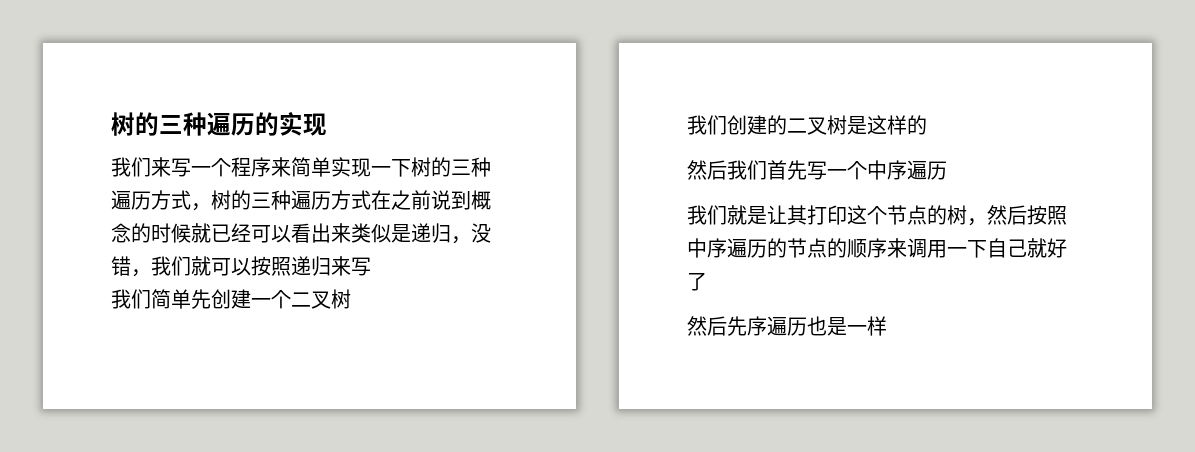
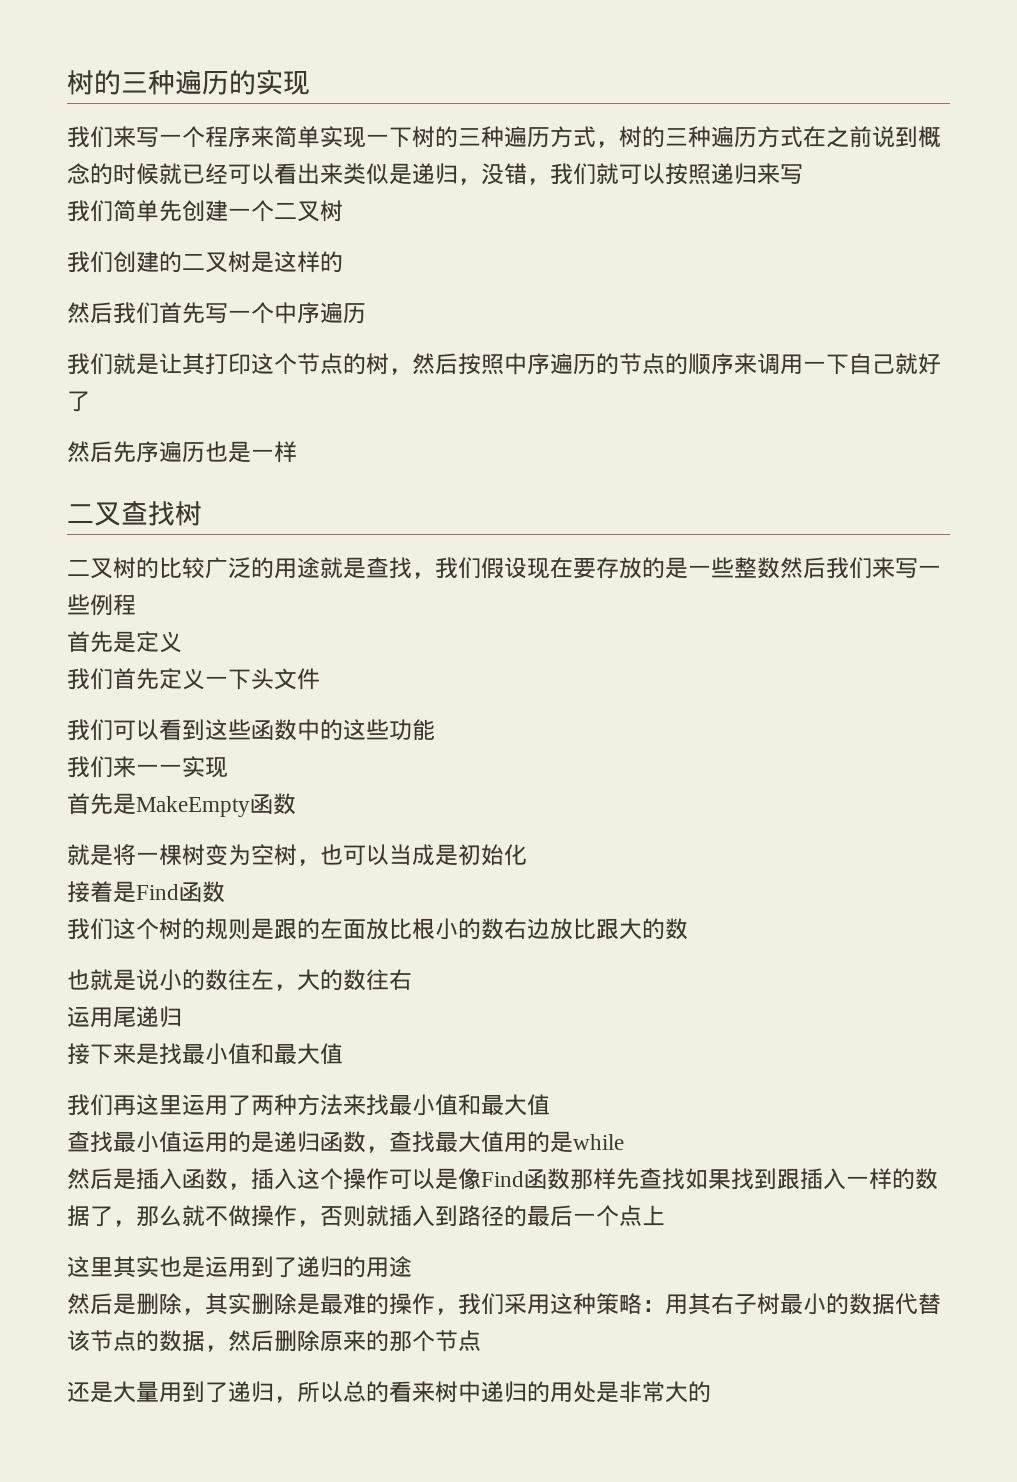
(887, 326) none -> [67,501,202,526] [67,557,941,579] [67,594,136,616] [67,631,182,653] [67,668,320,690] [67,719,435,741] [67,756,228,778] [67,793,296,817] [67,844,527,866] [67,881,225,903] [67,918,688,940] [67,969,412,991] [67,1006,182,1028] [67,1043,343,1065] [67,1094,550,1116] [67,1131,624,1153] [67,1168,938,1190] [67,1205,665,1227] [67,1256,412,1278] [67,1293,941,1315] [67,1330,481,1352] [67,1381,711,1403] // 二叉查找树 // 二叉树的比较广泛的用途就是查找，我们假设现在要存放的是一些整数然后我们来写一些例程 // 首先是定义 // 我们首先定义一下头文件 // 我们可以看到这些函数中的这些功能 // 我们来一一实现 // 首先是MakeEmpty函数 // 就是将一棵树变为空树，也可以当成是初始化 // 接着是Find函数 // 我们这个树的规则是跟的左面放比根小的数右边放比跟大的数 // 也就是说小的数往左，大的数往右 // 运用尾递归 // 接下来是找最小值和最大值 // 我们再这里运用了两种方法来找最小值和最大值 // 查找最小值运用的是递归函数，查找最大值用的是while // 然后是插入函数，插入这个操作可以是像Find函数那样先查找如果找到跟插入一样的数据了，那么就不做操作，否则就插入到路径的最后一个点上 // 这里其实也是运用到了递归的用途 // 然后是删除，其实删除是最难的操作，我们采用这种策略：用其右子树最小的数据代替该节点的数据，然后删除原来的那个节点 // 还是大量用到了递归，所以总的看来树中递归的用处是非常大的

